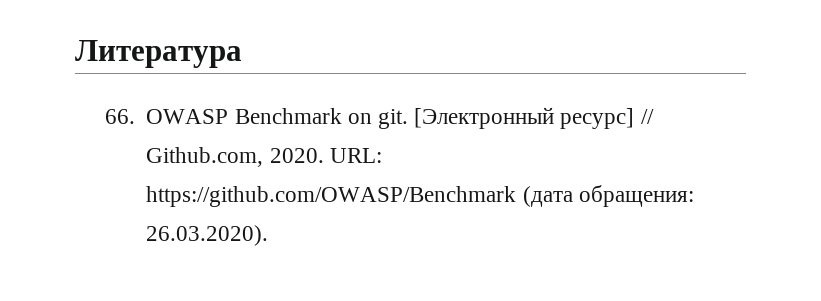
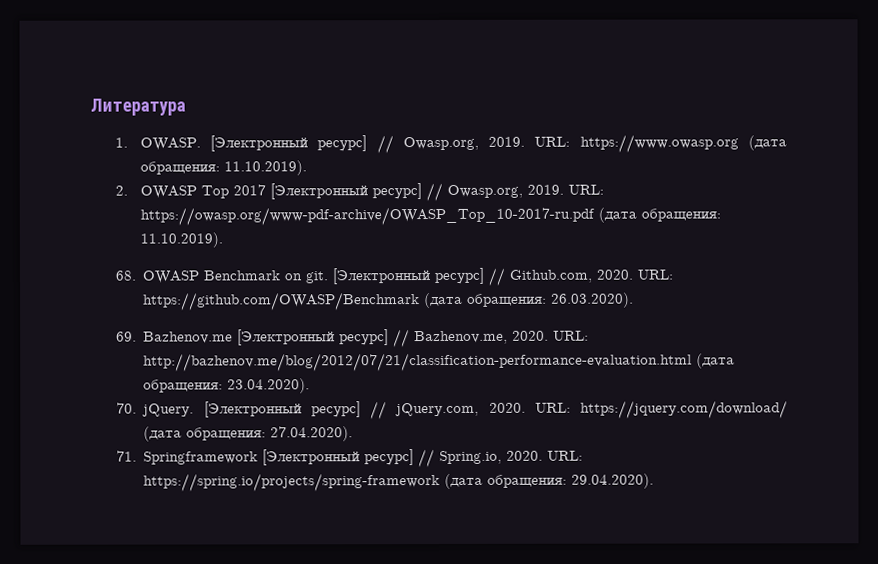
[104,109,135,124] 66. -> [114,134,787,154] [139,160,307,176] [114,182,604,202] [139,206,721,226] [139,232,223,248] [114,270,136,281] 1. OWASP. [Электронный ресурс] // Owasp.org, 2019. URL: https://www.owasp.org (дата обращения: 11.10.2019). // 2. OWASP Top 2017 [Электронный ресурс] // Owasp.org, 2019. URL: https://owasp.org/www-pdf-archive/OWASP_Top_10-2017-ru.pdf (дата обращения: 11.10.2019). // 68.
(269, 235) none -> [115,329,590,348] [143,352,736,372] [143,378,311,394] [115,400,788,420] [143,426,354,442] [115,449,584,468] [143,472,655,492] // 69. Bazhenov.me [Электронный ресурс] // Bazhenov.me, 2020. URL: http://bazhenov.me/blog/2012/07/21/classification-performance-evaluation.html (дата обращения: 23.04.2020). // 70. jQuery. [Электронный ресурс] // jQuery.com, 2020. URL: https://jquery.com/download/ (дата обращения: 27.04.2020). // 71. Springframework [Электронный ресурс] // Spring.io, 2020. URL: https://spring.io/projects/spring-framework (дата обращения: 29.04.2020).

